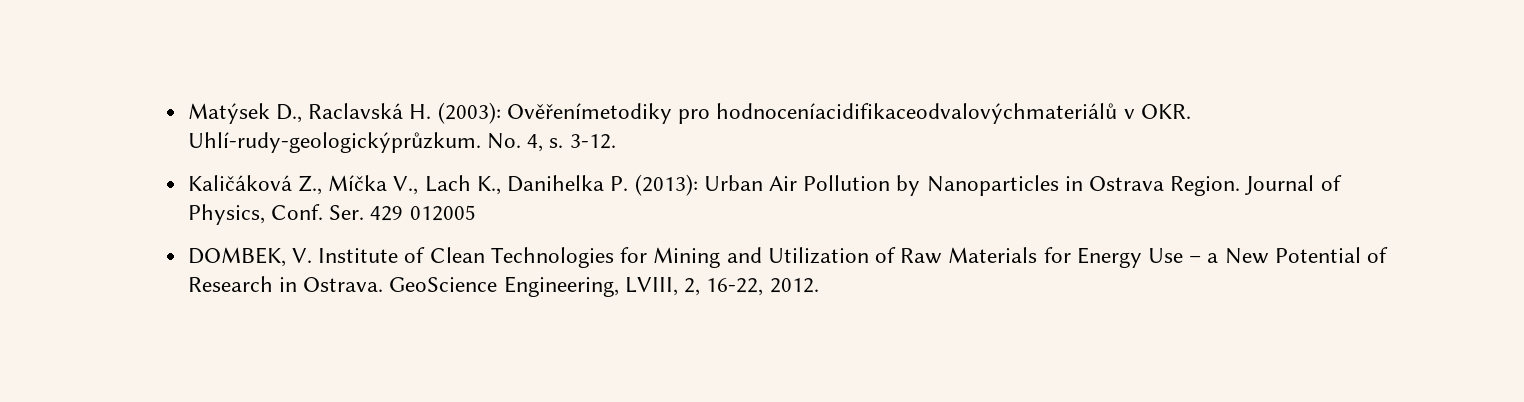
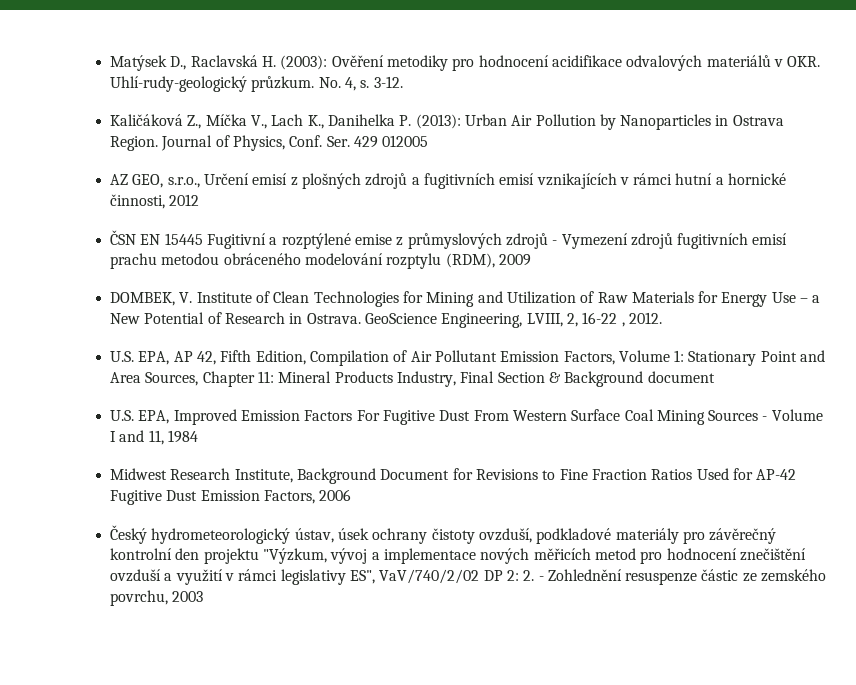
[506,103,1191,124] [187,132,481,153] Ověřenímetodiky pro hodnoceníacidifikaceodvalovýchmateriálů v OKR. Uhlí-rudy-geologickýprůzkum. -> [331,55,821,71] [109,76,315,92] Ověření metodiky pro hodnocení acidifikace odvalových materiálů v OKR. Uhlí-rudy-geologický průzkum.
(476, 213) none -> [109,173,787,189] [109,194,200,209] [109,230,788,249] [109,253,531,269] // AZ GEO, s.r.o., Určení emisí z plošných zdrojů a fugitivních emisí vznikajících v rámci hutní a hornické činnosti, 2012 // ČSN EN 15445 Fugitivní a rozptýlené emise z průmyslových zdrojů - Vymezení zdrojů fugitivních emisí prachu metodou obráceného modelování rozptylu (RDM), 2009
[706,278,764,296] 16-22, -> [582,312,625,327] 16-22 ,
(819, 285) none -> [109,350,826,366] [109,371,715,387] [109,409,823,425] [109,430,198,445] [109,468,797,484] [109,489,352,505] [109,525,777,544] [109,548,806,564] [109,569,827,585] [109,590,204,606] // U.S. EPA, AP 42, Fifth Edition, Compilation of Air Pollutant Emission Factors, Volume 1: Stationary Point and Area Sources, Chapter 11: Mineral Products Industry, Final Section & Background document // U.S. EPA, Improved Emission Factors For Fugitive Dust From Western Surface Coal Mining Sources - Volume I and 11, 1984 // Midwest Research Institute, Background Document for Revisions to Fine Fraction Ratios Used for AP-42 Fugitive Dust Emission Factors, 2006 // Český hydrometeorologický ústav, úsek ochrany čistoty ovzduší, podkladové materiály pro závěrečný kontrolní den projektu "Výzkum, vývoj a implementace nových měřicích metod pro hodnocení znečištění ovzduší a využití v rámci legislativy ES", VaV/740/2/02 DP 2: 2. - Zohlednění resuspenze částic ze zemského povrchu, 2003

